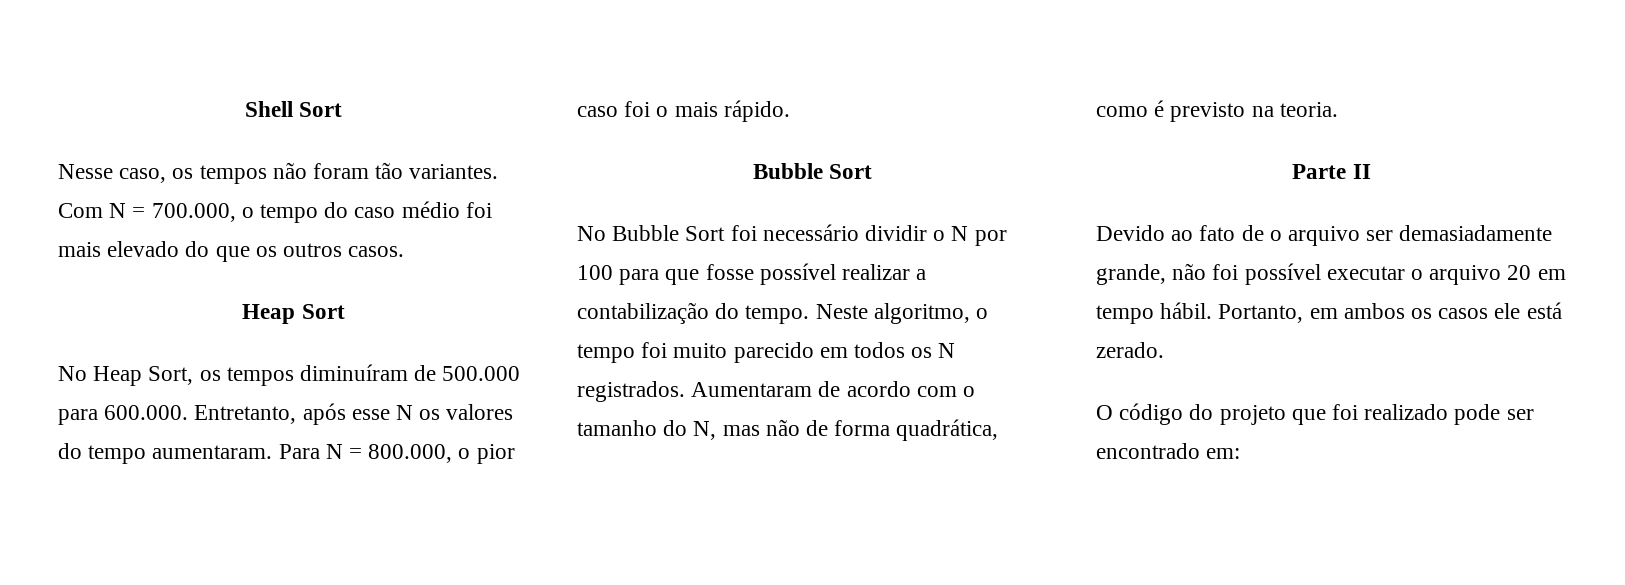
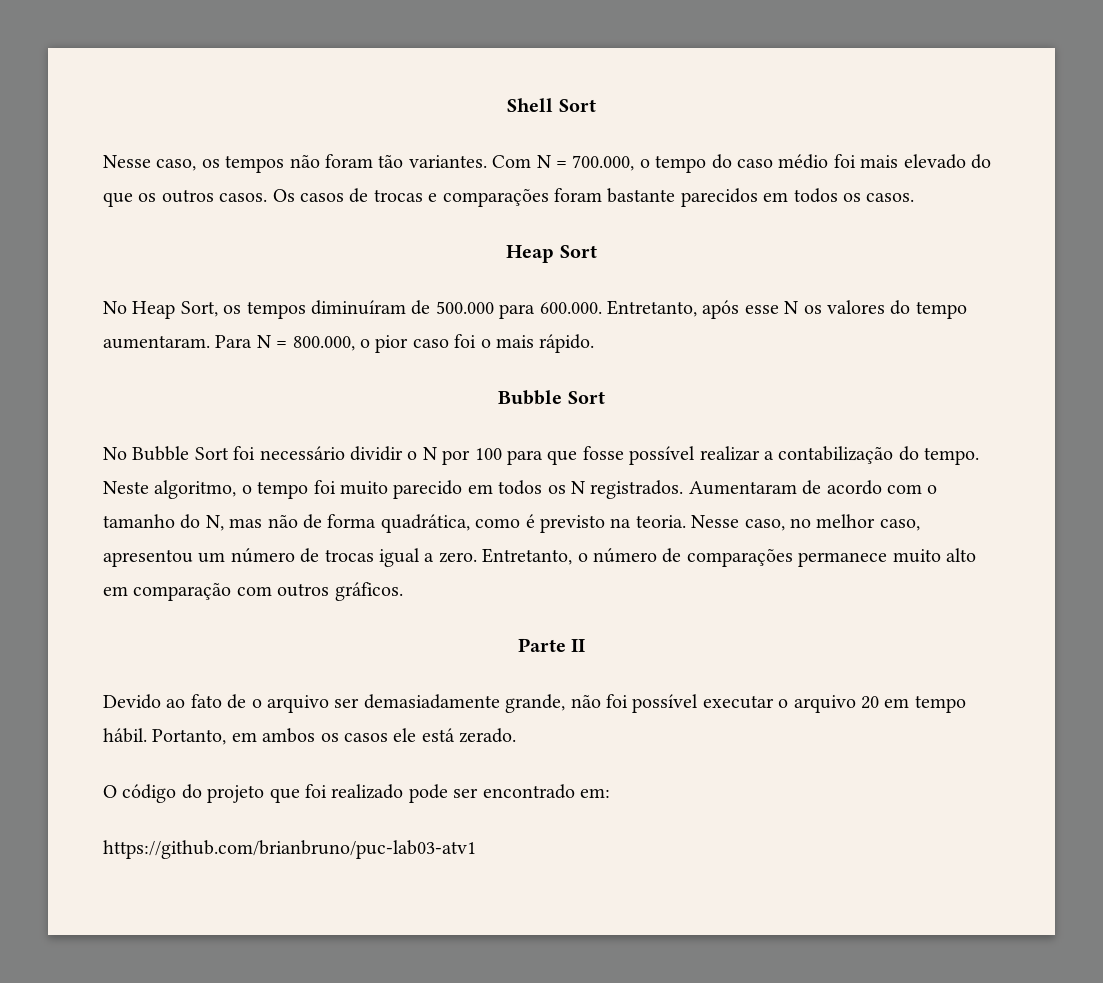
(405, 251) none -> [272,188,915,207] Os casos de trocas e comparações foram bastante parecidos em todos os casos.
(1338, 109) none -> [691,514,920,531] [103,548,976,567] [103,582,403,601] Nesse caso, no melhor caso, apresentou um número de trocas igual a zero. Entretanto, o número de comparações permanece muito alto em comparação com outros gráficos.
(1241, 453) none -> [103,840,476,859] // https://github.com/brianbruno/puc-lab03-atv1

